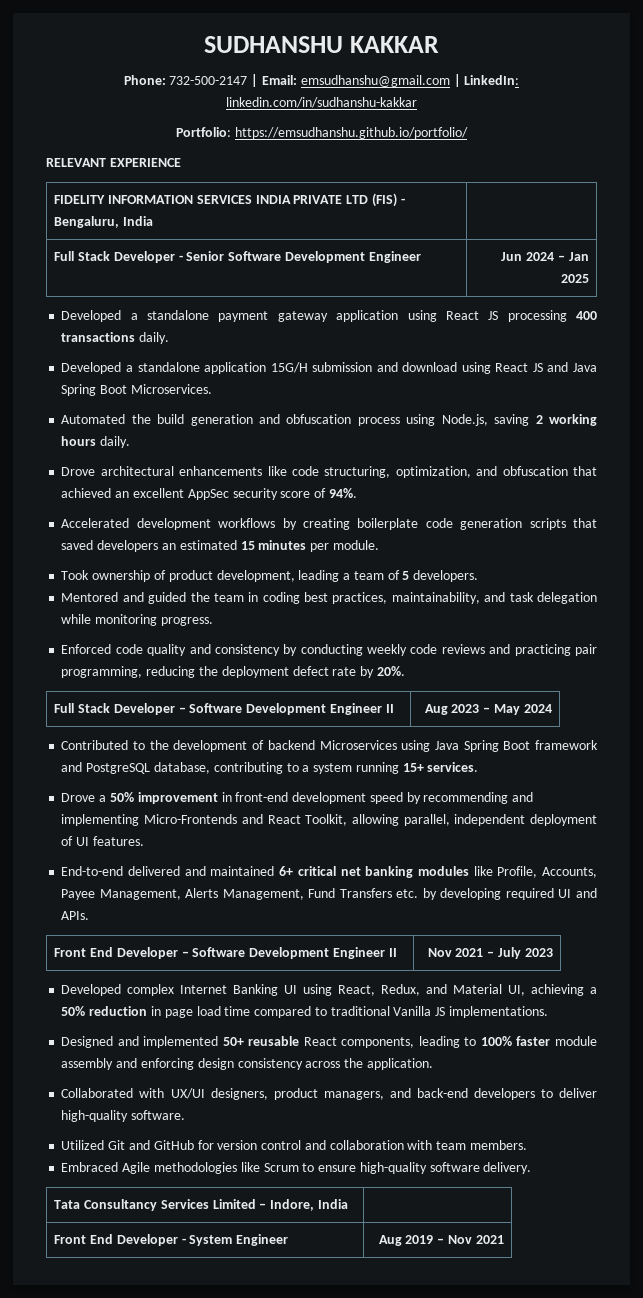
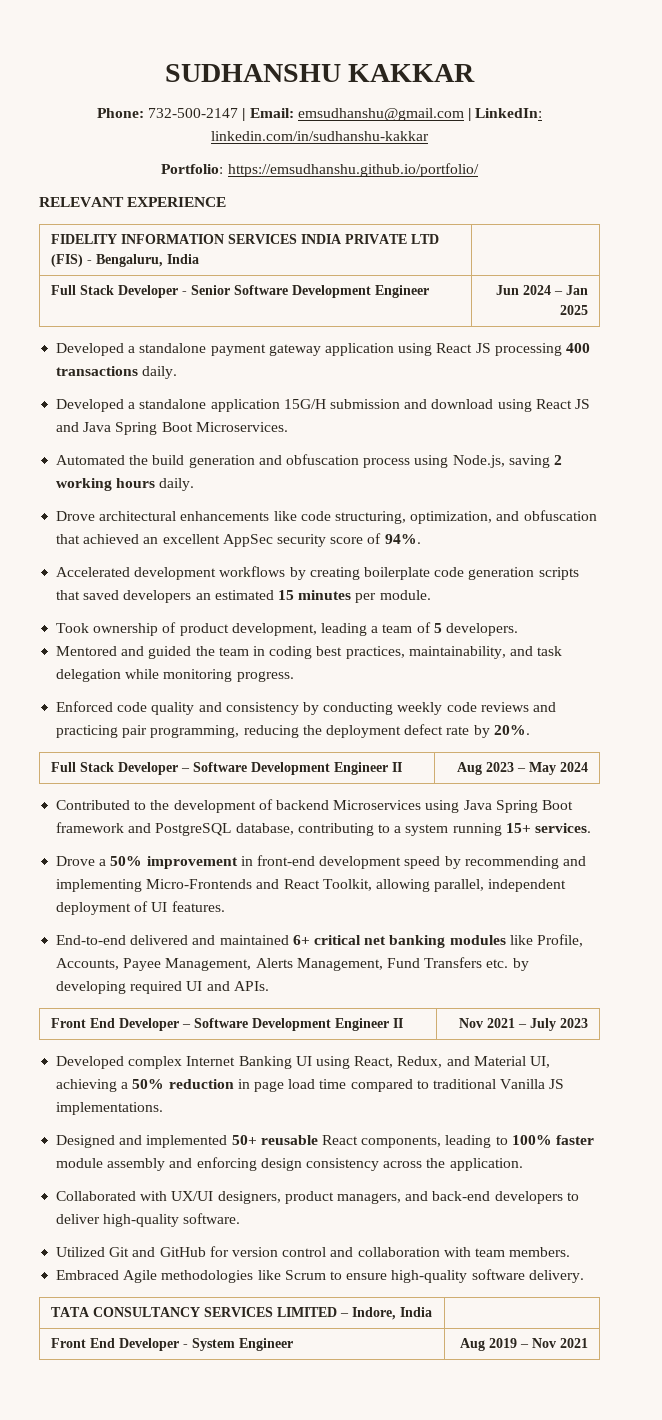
[54,1199,256,1211] Tata Consultancy Services Limited -> [50,1307,337,1317] TATA CONSULTANCY SERVICES LIMITED

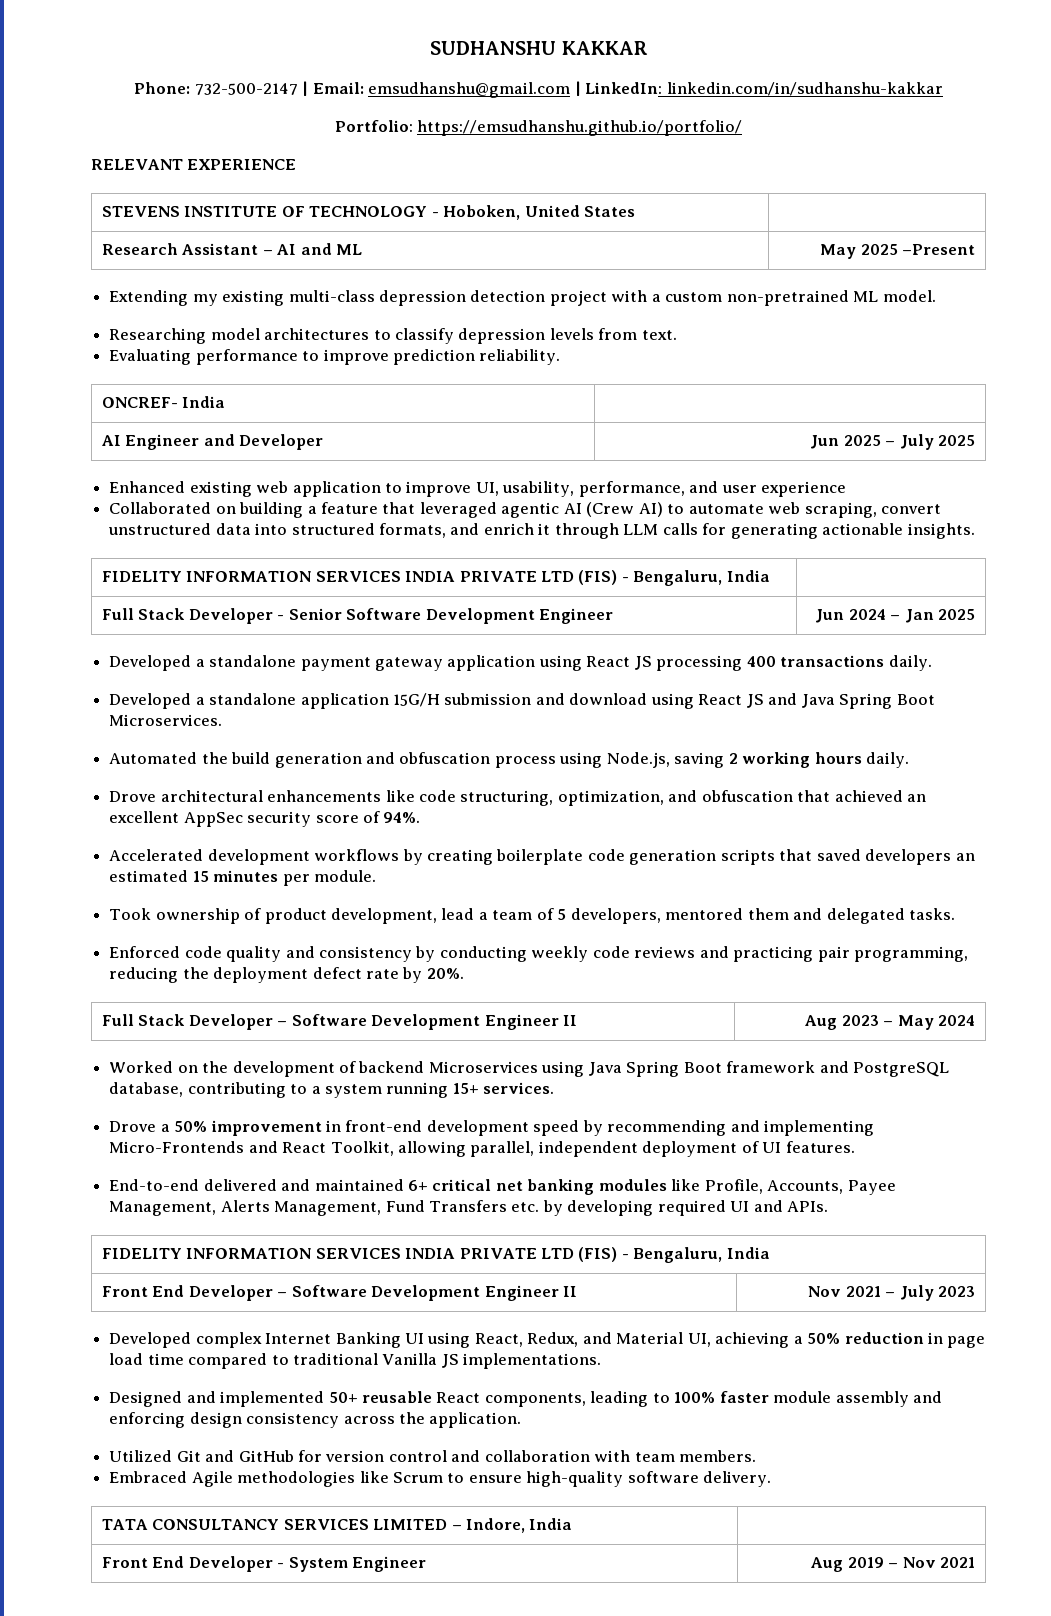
(227, 202) none -> [101,205,635,220] [101,243,363,255] [820,244,976,259] [109,290,936,306] [109,328,677,344] [109,349,561,365] [101,396,226,408] [101,434,324,450] [810,434,976,450] [109,481,847,497] [109,502,941,518] [108,523,975,539] // STEVENS INSTITUTE OF TECHNOLOGY - Hoboken, United States | // Research Assistant – AI and ML | May 2025 –Present // Extending my existing multi-class depression detection project with a custom non-pretrained ML model. // Researching model architectures to classify depression levels from text. // Evaluating performance to improve prediction reliability. // ONCREF- India | // AI Engineer and Developer | Jun 2025 – July 2025 // Enhanced existing web application to improve UI, usability, performance, and user experience // Collaborated on building a feature that leveraged agentic AI (Crew AI) to automate web scraping, convert unstructured data into structured formats, and enrich it through LLM calls for generating actionable insights.
[320,623,367,636] leading -> [441,908,475,920] lead
[445,623,518,636] [56,646,563,659] [56,669,294,682] developers. // Mentored and guided the team in coding best practices, maintainability, and task delegation while monitoring progress. -> [570,908,955,924] developers, mentored them and delegated tasks.
[56,800,147,810] Contributed to -> [109,1061,198,1073] Worked on
(269, 986) none -> [101,1247,770,1263] // FIDELITY INFORMATION SERVICES INDIA PRIVATE LTD (FIS) - Bengaluru, India
[56,1191,579,1204] [56,1213,241,1227] // Collaborated with UX/UI designers, product managers, and back-end developers to deliver high-quality software. -> (522, 1420) none

